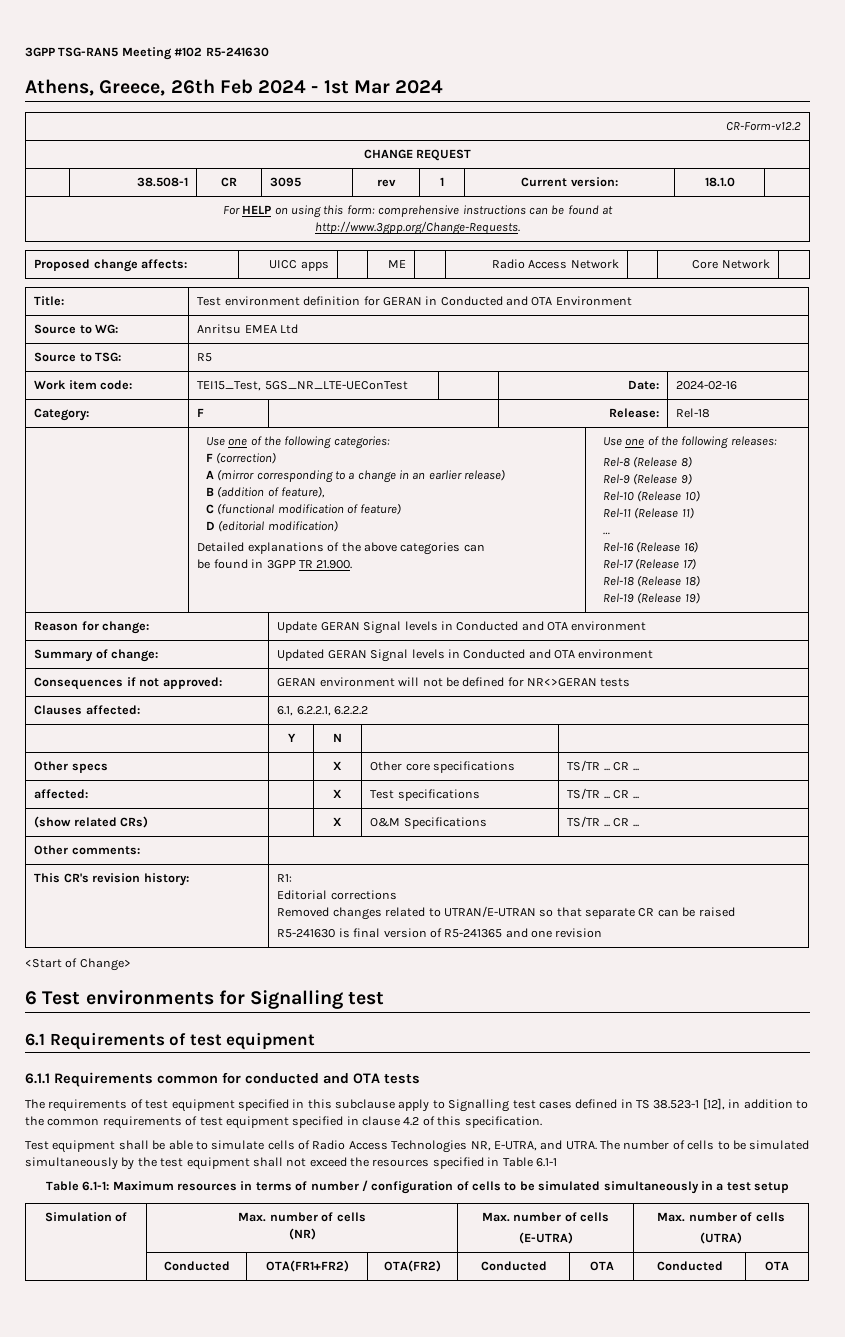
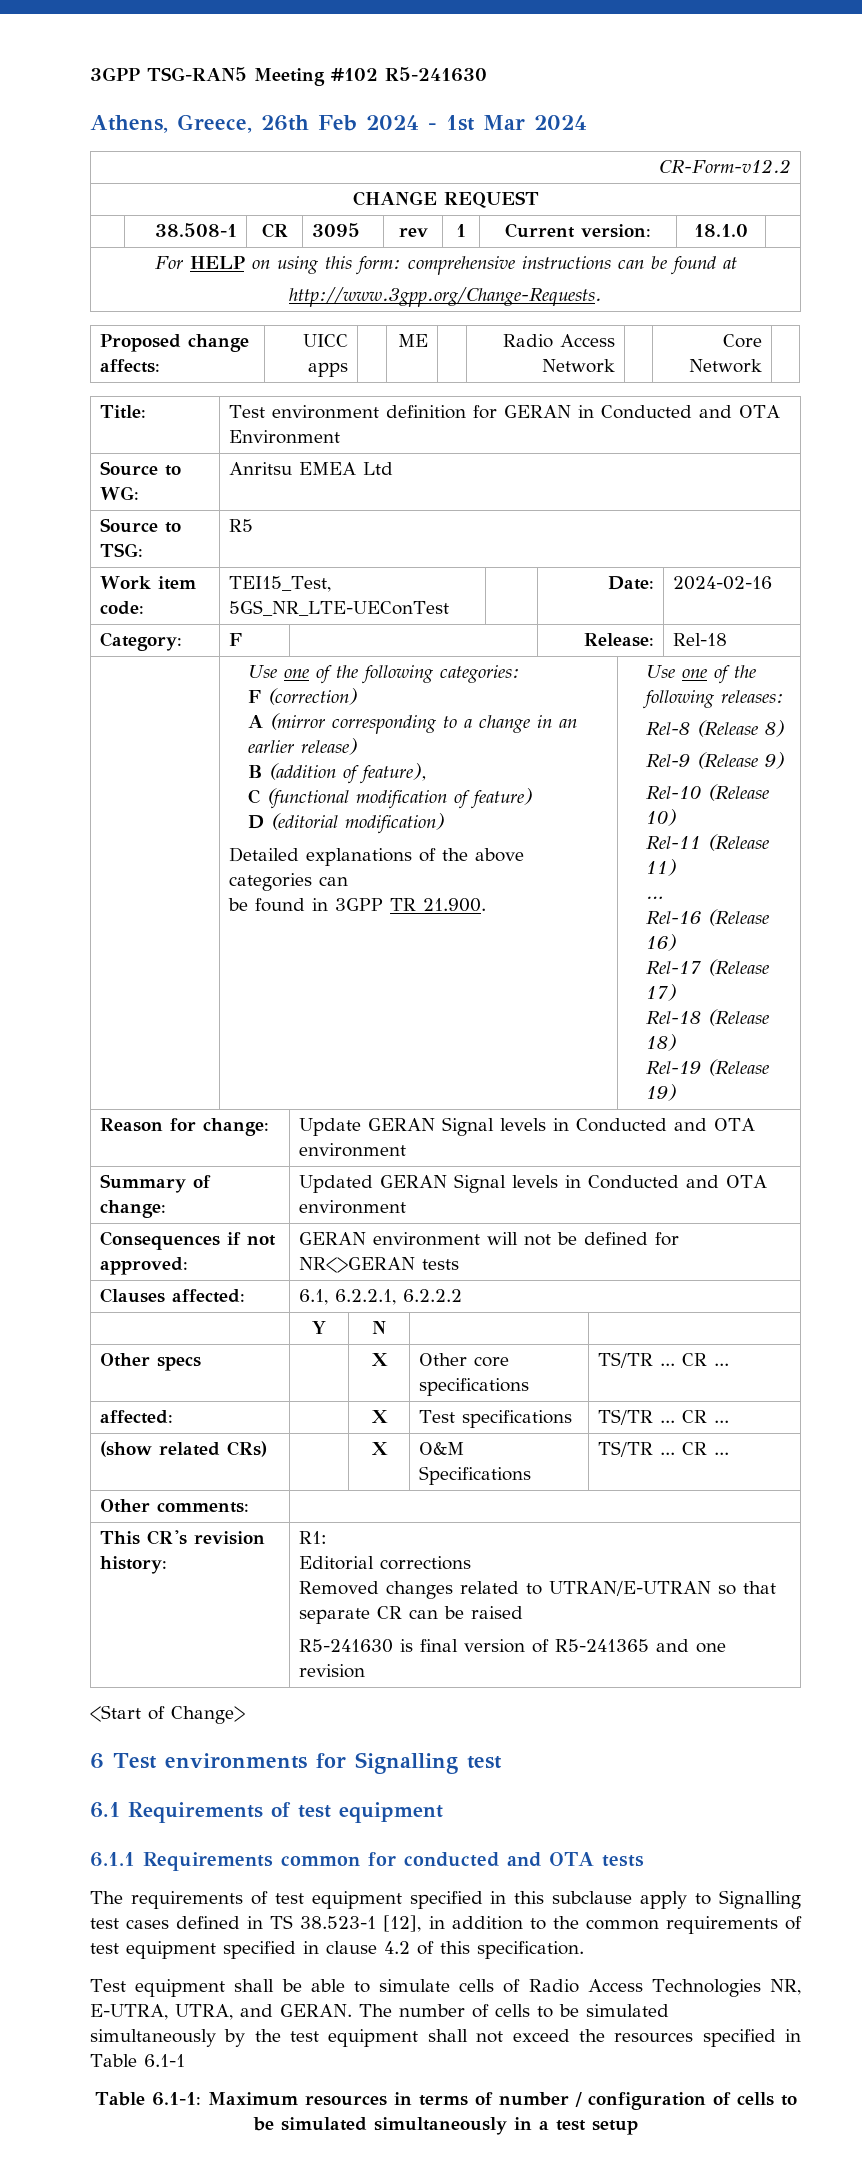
[540,1140,597,1150] and UTRA. -> [175,2004,352,2020] UTRA, and GERAN.
[44,1212,128,1222] [238,1212,366,1222] [288,1228,316,1240] [481,1212,610,1222] [518,1232,573,1244] [657,1212,785,1222] [700,1232,742,1244] [163,1261,230,1271] [265,1260,349,1272] [384,1260,441,1272] [480,1261,547,1271] [589,1261,614,1271] [656,1261,723,1271] [765,1261,789,1271] // Simulation of | Max. number of cells // (NR) | Max. number of cells // (E-UTRA) | Max. number of cells // (UTRA) // | Conducted | OTA(FR1+FR2) | OTA(FR2) | Conducted | OTA | Conducted | OTA -> (638, 2127) none

